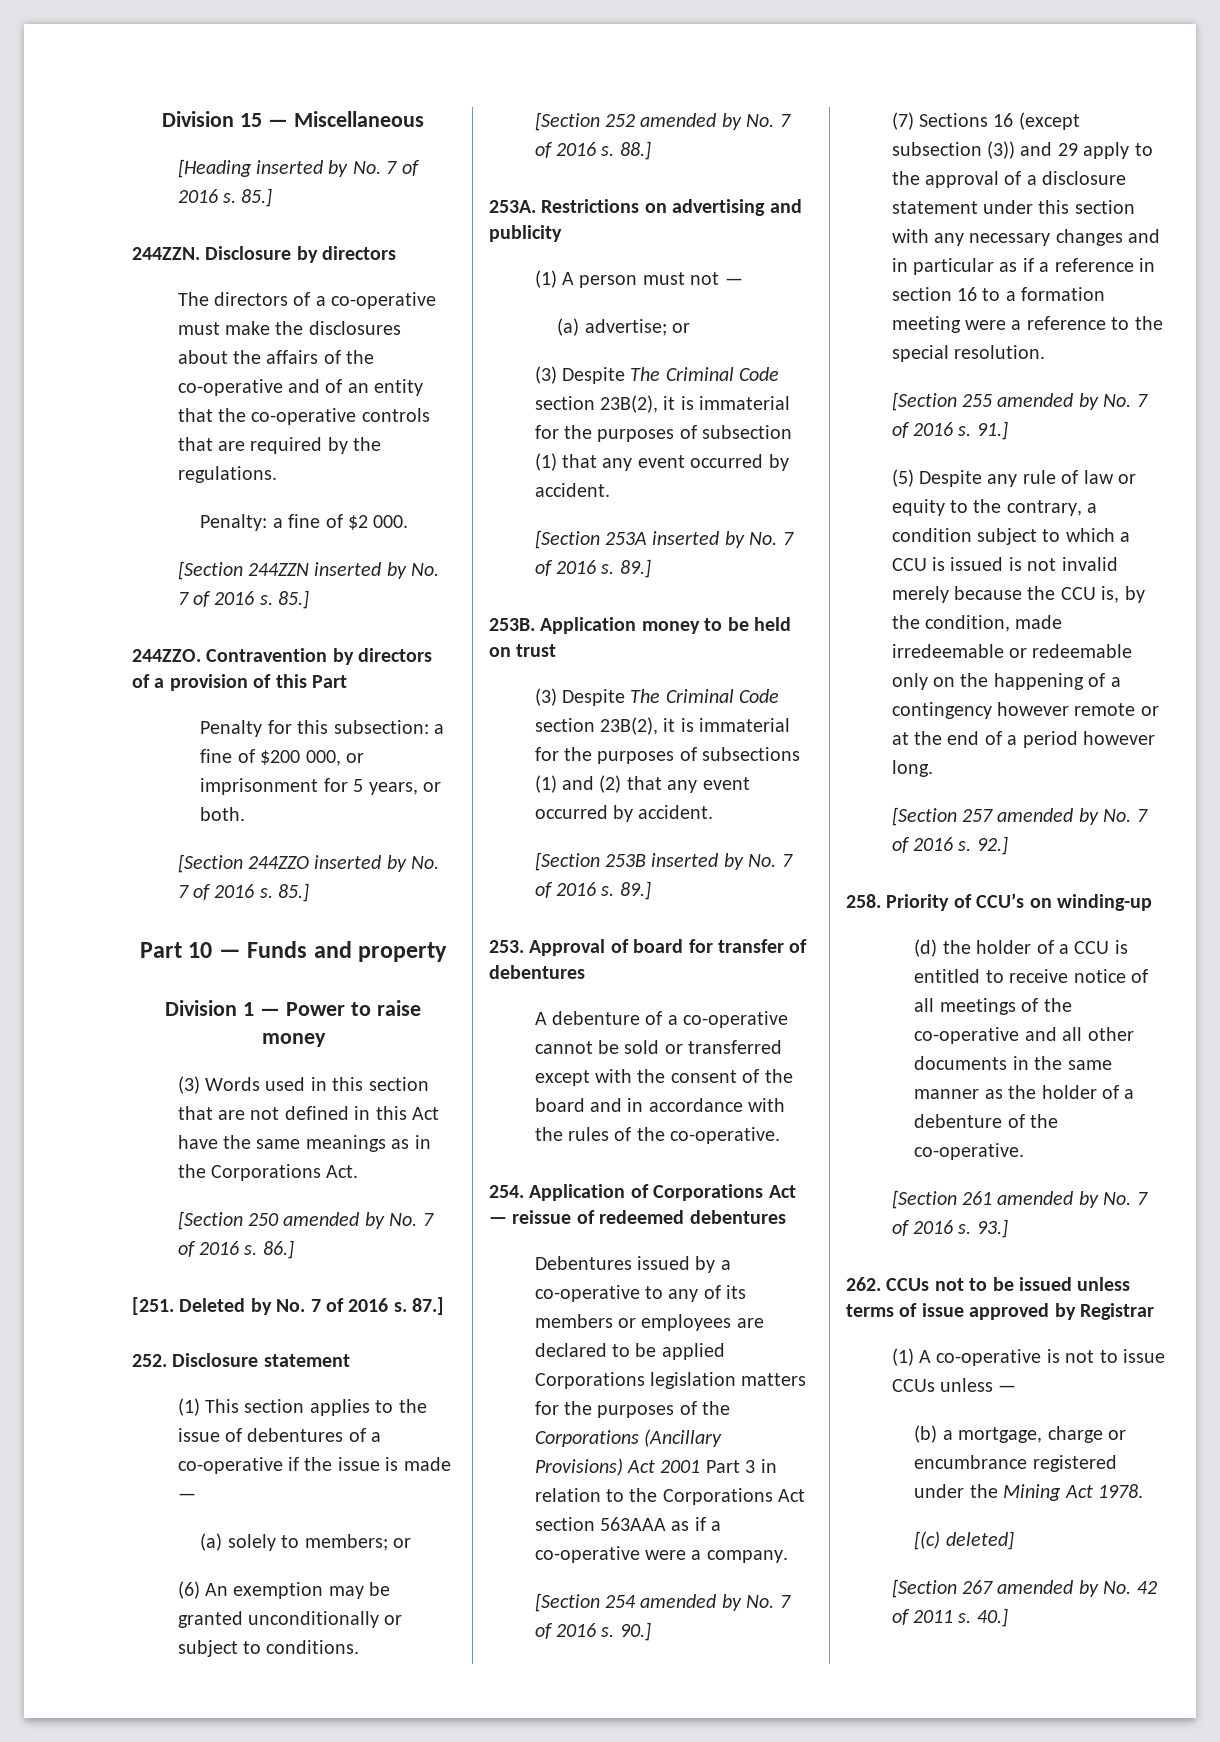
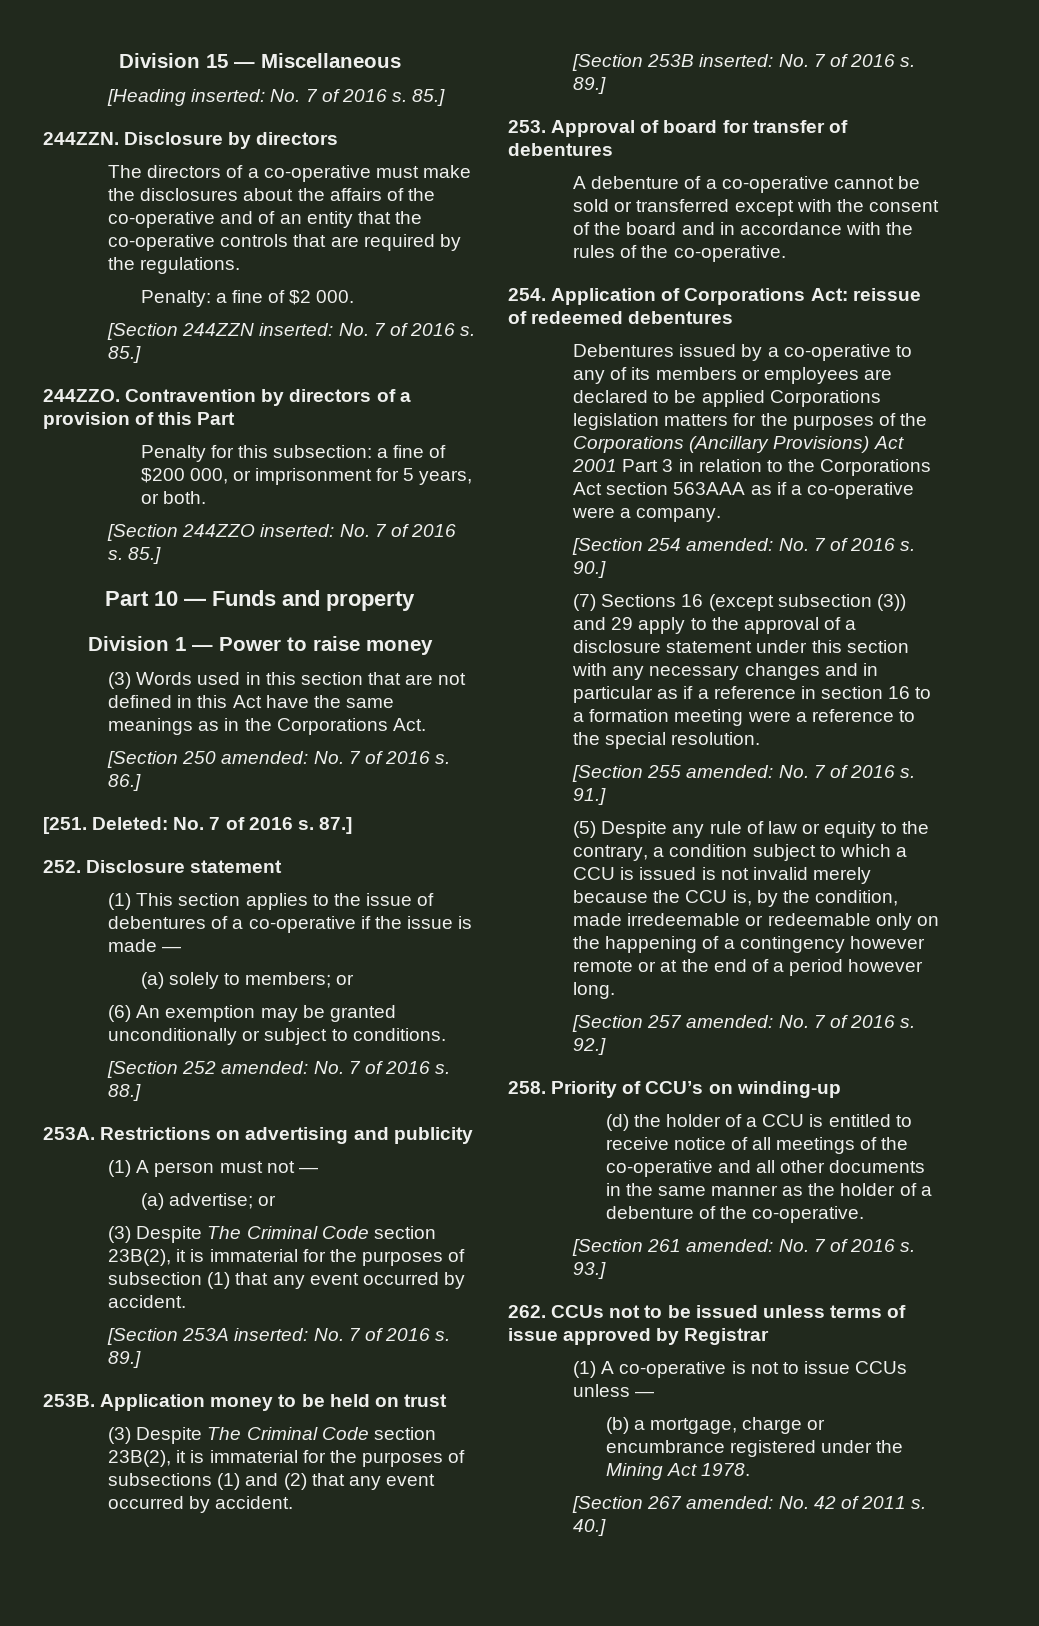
[256,160,349,177] inserted by -> [191,89,266,102] inserted:
[314,562,407,579] inserted by -> [259,323,334,336] inserted:
[314,855,407,872] inserted by -> [260,524,335,537] inserted:
[283,1212,385,1229] amended by -> [221,751,309,764] amended:
[179,1298,272,1315] Deleted by -> [92,817,169,830] Deleted:
[640,113,742,130] amended by -> [221,1061,309,1074] amended:
[652,531,745,548] inserted by -> [234,1328,309,1341] inserted:
[651,853,744,870] inserted by -> [699,54,774,67] inserted:
[768,1185,796,1198] [489,1217,507,1224] Act — -> [810,288,848,301] Act:
[640,1594,742,1611] amended by -> [686,538,774,551] amended:
[997,393,1099,410] amended by -> [686,765,774,778] amended:
[997,808,1099,825] amended by -> [686,1015,774,1028] amended:
[997,1191,1099,1208] amended by -> [686,1239,774,1252] amended:
[914,1531,1014,1550] // [(c) deleted] -> (750, 1469) none
[997,1580,1099,1597] amended by -> [686,1496,774,1509] amended:

